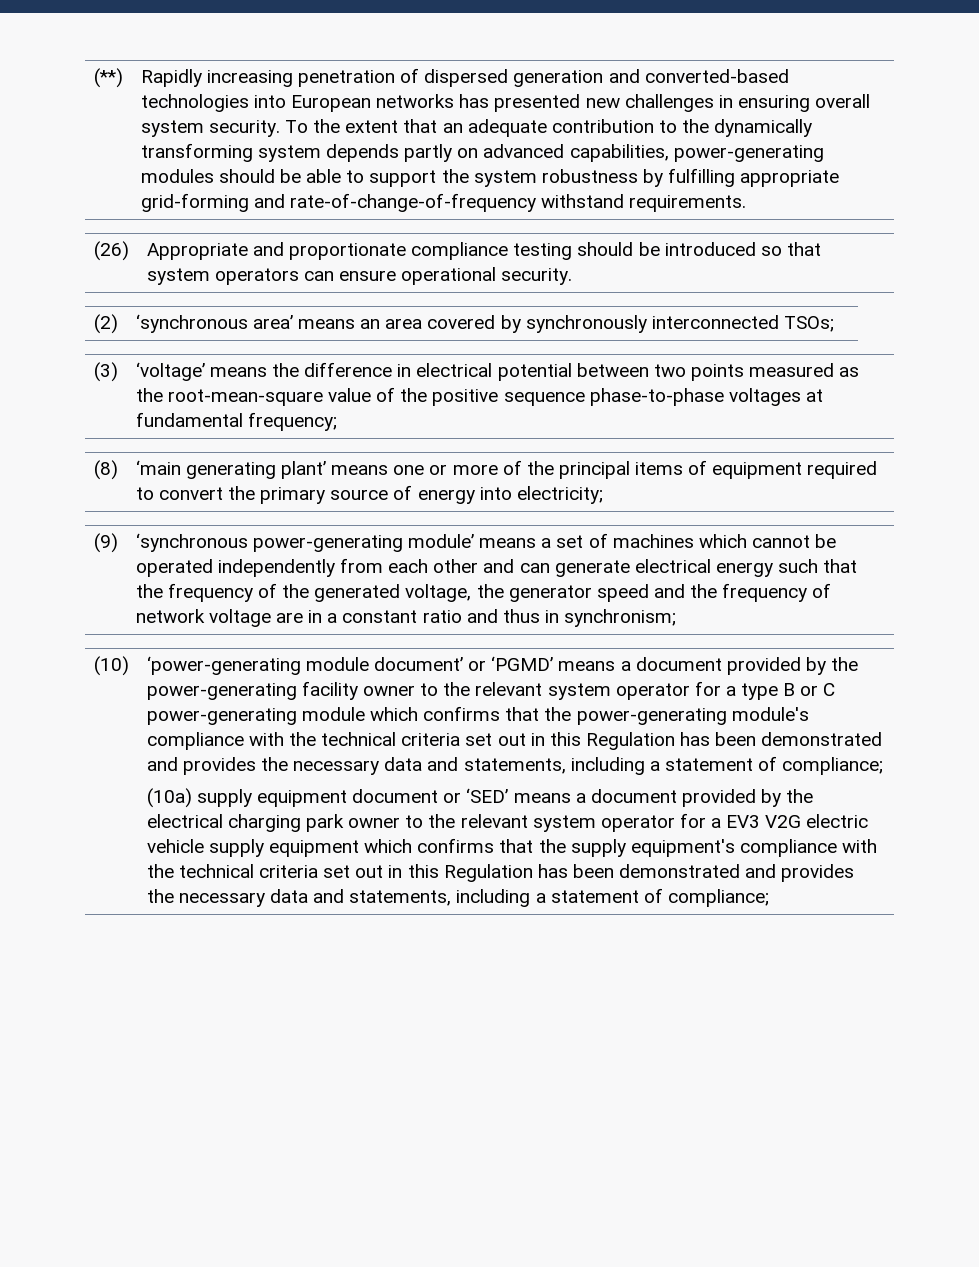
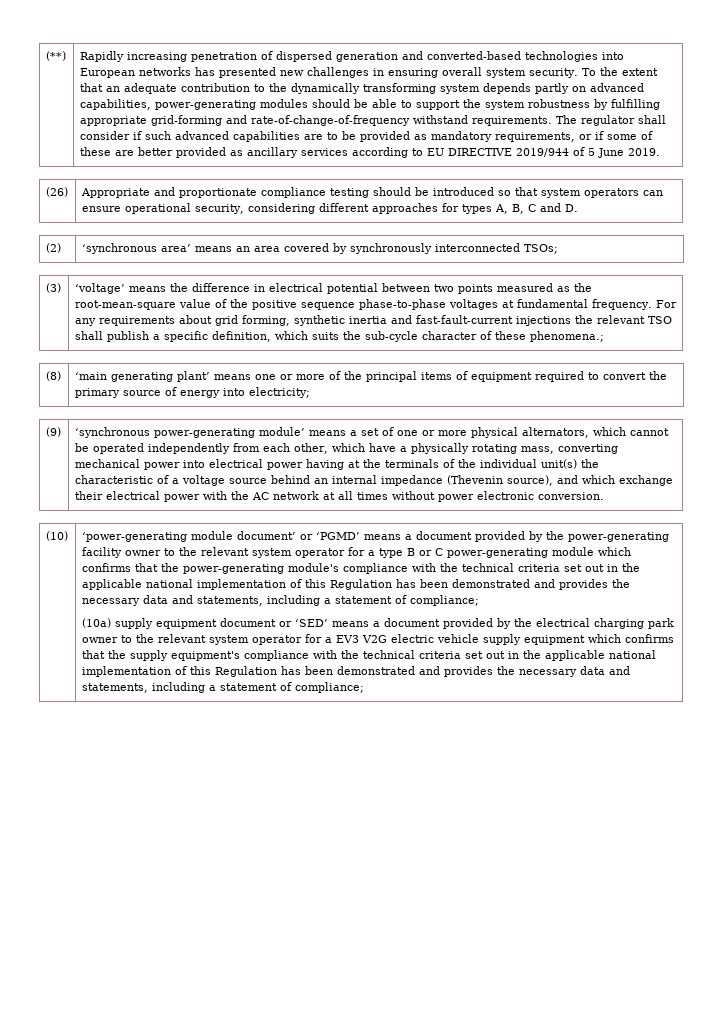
(747, 203) none -> [555,115,666,126] [79,131,653,142] [79,147,660,158] The regulator shall consider if such advanced capabilities are to be provided as mandatory requirements, or if some of these are better provided as ancillary services according to EU DIRECTIVE 2019/944 of 5 June 2019.
[501,268,573,285] security. -> [194,203,578,214] security, considering different approaches for types A, B, C and D.
[247,412,337,431] frequency; -> [591,299,677,310] [74,315,672,326] [74,331,604,342] frequency. For any requirements about grid forming, synthetic inertia and fast-fault-current injections the relevant TSO shall publish a specific definition, which suits the sub-cycle character of these phenomena.;
[612,534,694,548] machines -> [396,427,589,438] one or more physical alternators,
[433,559,858,577] [135,583,832,602] [135,609,677,627] other and can generate electrical energy such that the frequency of the generated voltage, the generator speed and the frequency of network voltage are in a constant ratio and thus in synchronism; -> [293,443,618,454] [74,459,599,470] [74,475,673,486] [74,491,604,502] other, which have a physically rotating mass, converting mechanical power into electrical power having at the terminals of the individual unit(s) the characteristic of a voltage source behind an internal impedance (Thevenin source), and which exchange their electrical power with the AC network at all times without power electronic conversion.
(545, 739) none -> [621,563,640,572] [81,579,302,590] the applicable national implementation of
(403, 871) none -> [522,650,656,661] [81,666,187,677] the applicable national implementation of

